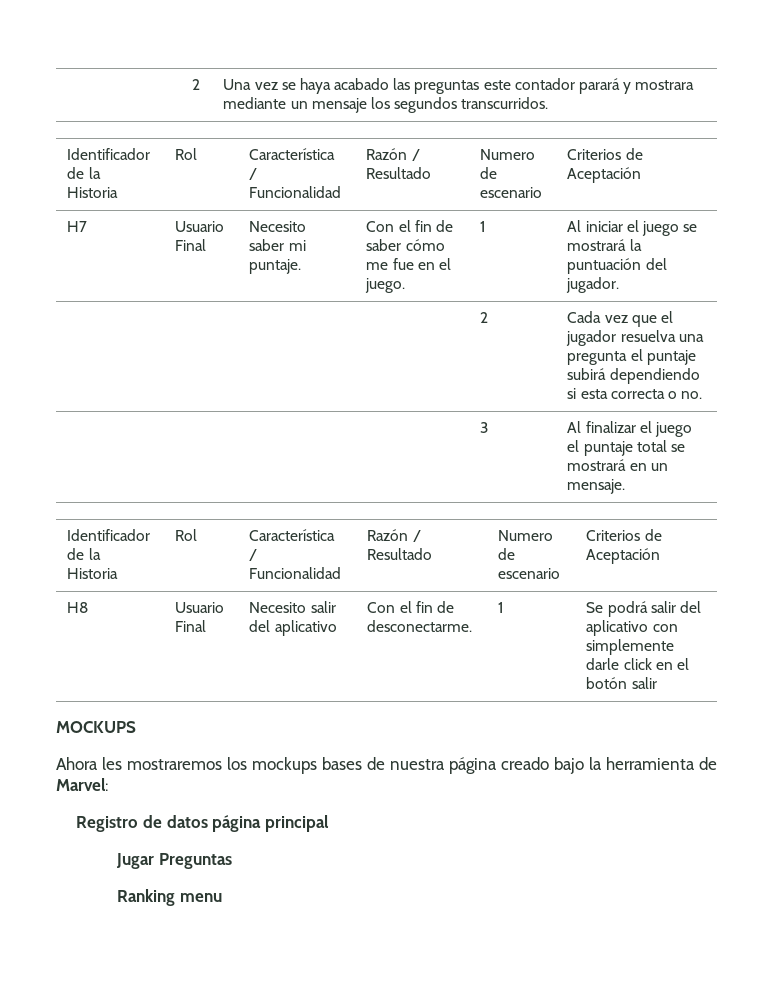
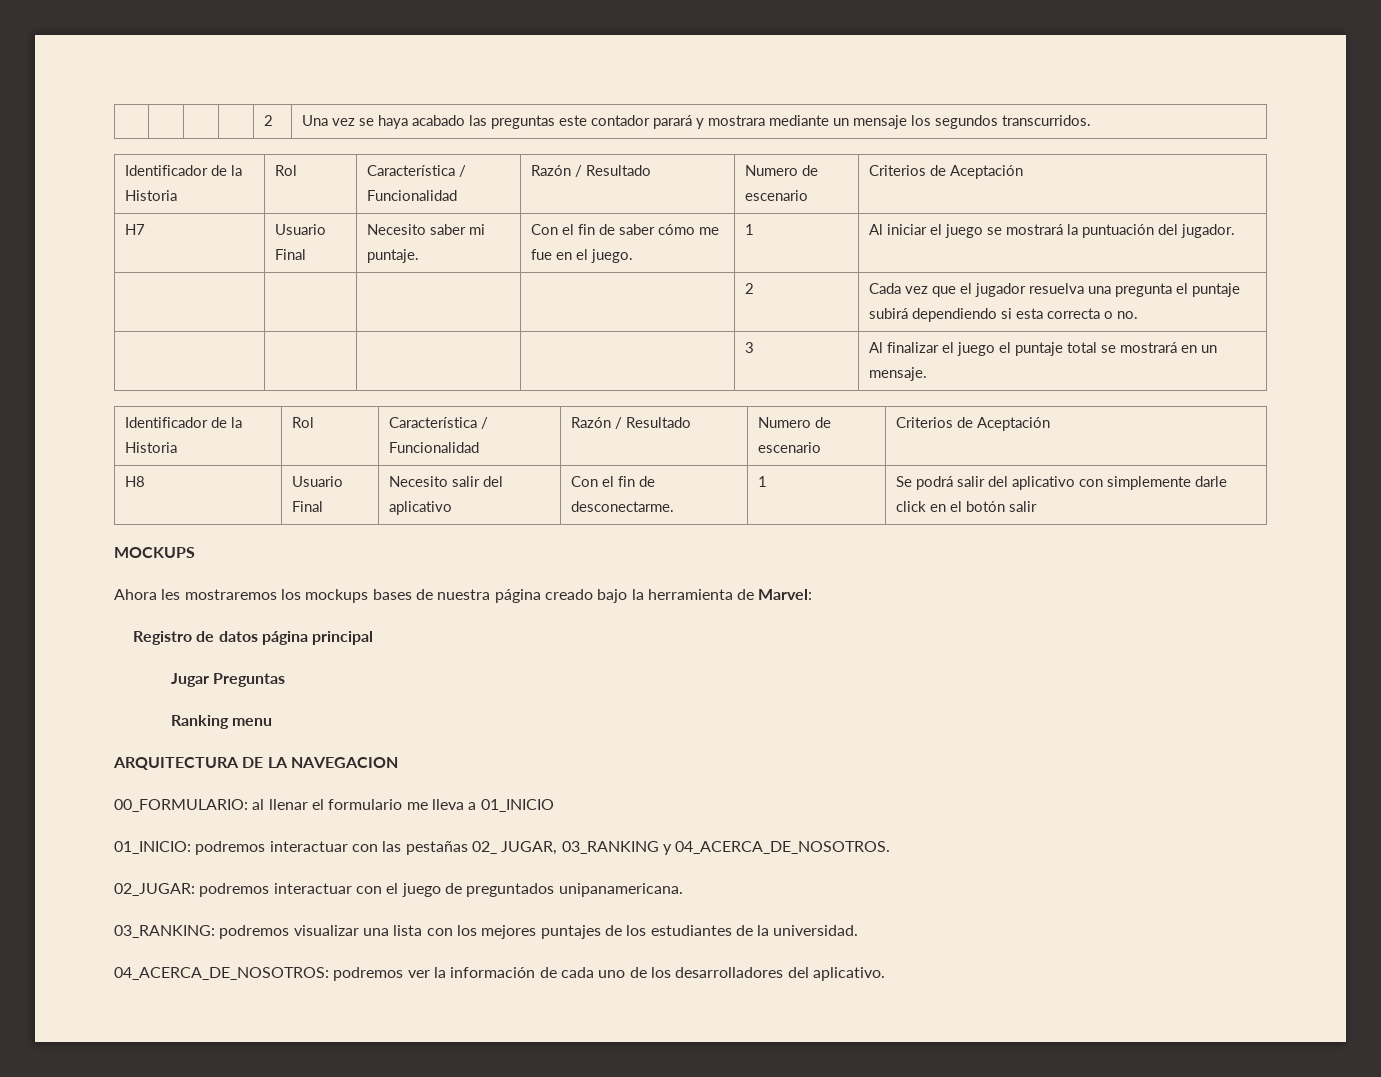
(222, 897) none -> [113,757,398,770] [114,799,554,812] [114,841,891,855] [114,883,683,897] [114,925,859,939] [114,967,885,981] // ARQUITECTURA DE LA NAVEGACION // 00_FORMULARIO: al llenar el formulario me lleva a 01_INICIO // 01_INICIO: podremos interactuar con las pestañas 02_ JUGAR, 03_RANKING y 04_ACERCA_DE_NOSOTROS. // 02_JUGAR: podremos interactuar con el juego de preguntados unipanamericana. // 03_RANKING: podremos visualizar una lista con los mejores puntajes de los estudiantes de la universidad. // 04_ACERCA_DE_NOSOTROS: podremos ver la información de cada uno de los desarrolladores del aplicativo.

